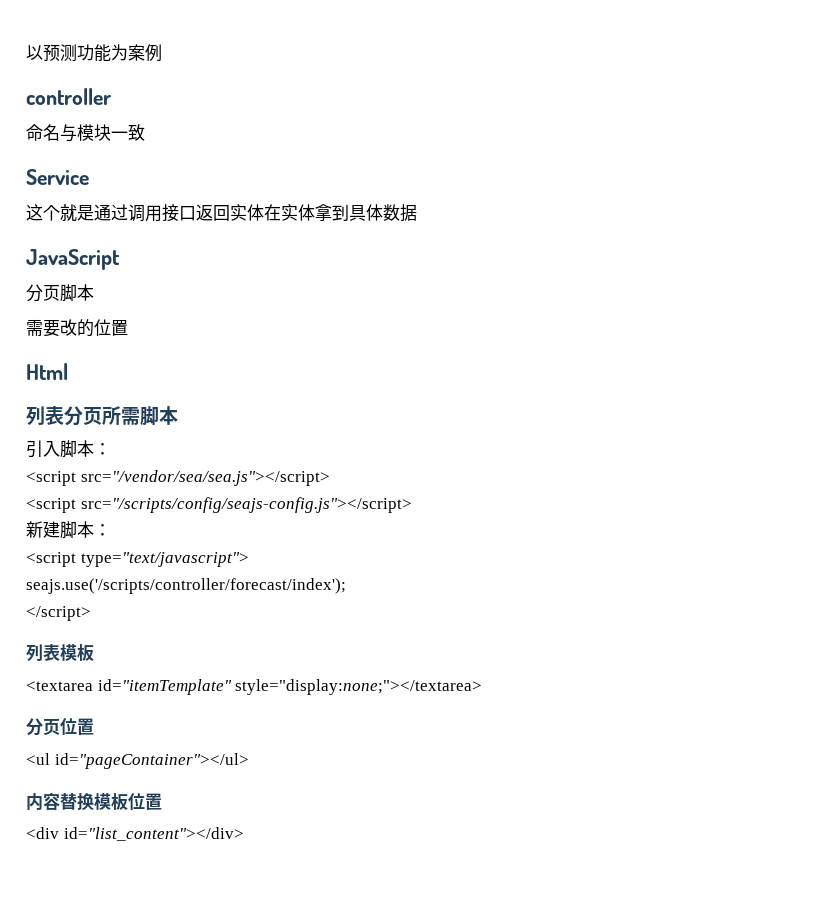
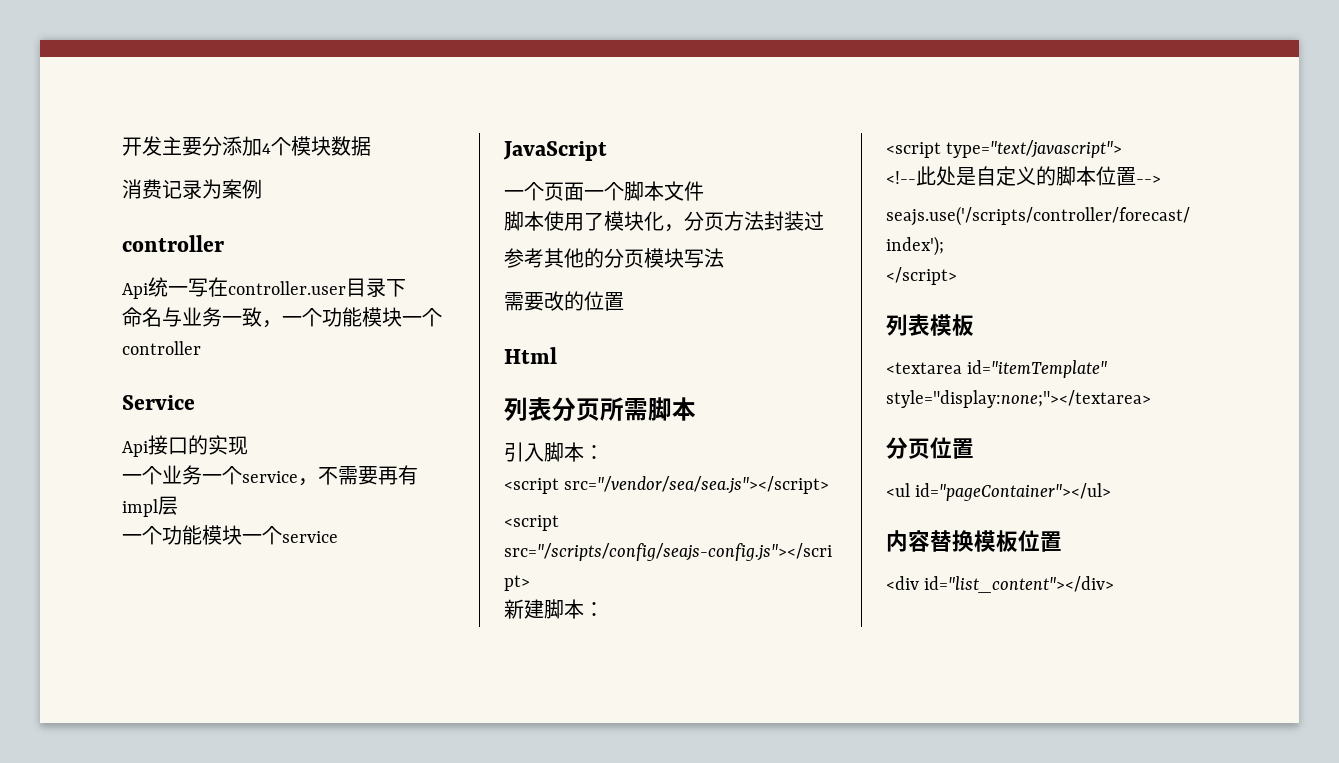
[26,44,162,62] [26,88,111,105] [26,124,145,142] [26,169,89,185] [26,204,417,222] [26,249,120,270] [26,284,94,302] 以预测功能为案例 // controller // 命名与模块一致 // Service // 这个就是通过调用接口返回实体在实体拿到具体数据 // JavaScript // 分页脚本 -> [122,136,371,156] [122,179,262,199] [122,235,224,252] [122,277,406,299] [122,307,442,328] [122,341,201,355] [122,395,195,410] [122,435,248,457] [122,465,418,486] [122,496,178,517] [122,525,338,545] [503,141,607,161] [504,181,704,201] [504,211,824,232] [504,248,724,268] 开发主要分添加4个模块数据 // 消费记录为案例 // controller // Api统一写在controller.user目录下 // 命名与业务一致，一个功能模块一个controller // Service // Api接口的实现 // 一个业务一个service，不需要再有impl层 // 一个功能模块一个service // JavaScript // 一个页面一个脚本文件 // 脚本使用了模块化，分页方法封装过 // 参考其他的分页模块写法
(249, 559) none -> [886,166,1161,186] // <!--此处是自定义的脚本位置-->

